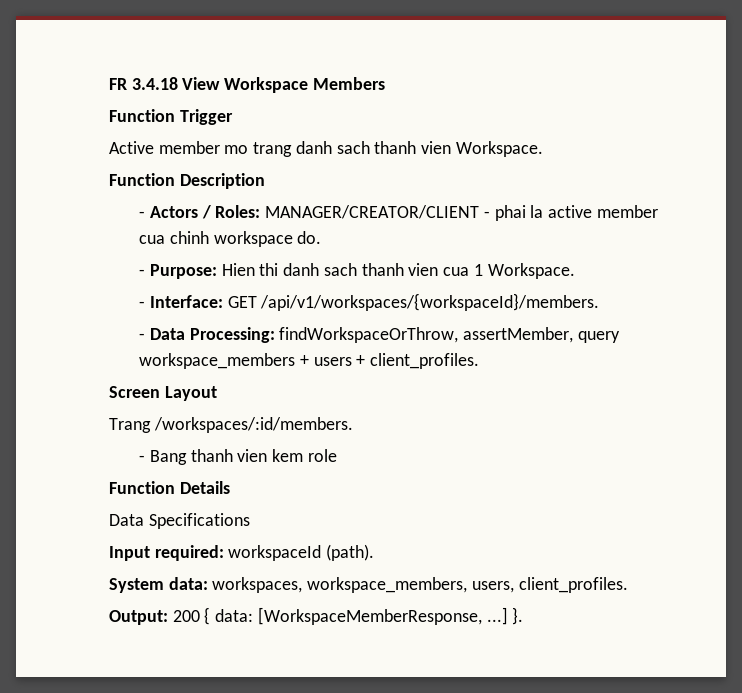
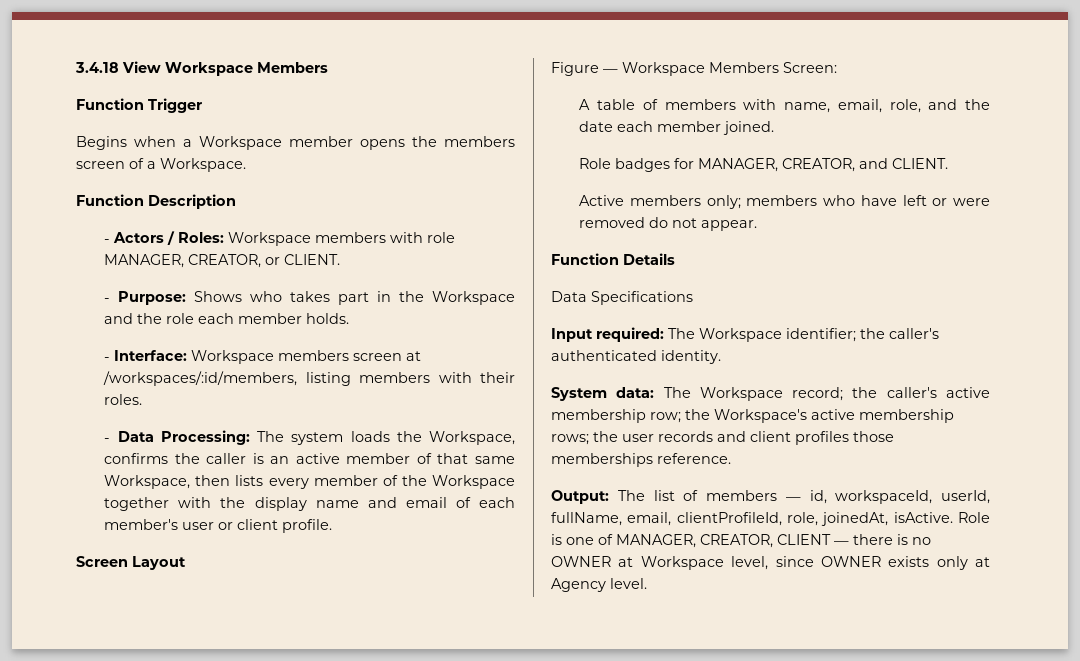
[109,78,127,90] FR -> (75, 67) none
[109,141,452,157] Active member mo trang danh sach thanh vien -> [76,136,515,150] [76,158,156,169] Begins when a Workspace member opens the members screen of a
[265,205,658,221] [139,231,322,247] [139,263,575,279] [139,293,600,311] [139,327,620,343] [139,353,480,369] [109,386,217,401] [109,417,353,433] [139,449,337,465] MANAGER/CREATOR/CLIENT - phai la active member cua chinh workspace do. // - Purpose: Hien thi danh sach thanh vien cua 1 Workspace. // - Interface: GET /api/v1/workspaces/{workspaceId}/members. // - Data Processing: findWorkspaceOrThrow, assertMember, query workspace_members + users + client_profiles. // Screen Layout // Trang /workspaces/:id/members. // - Bang thanh vien kem role -> [228,232,456,246] [104,254,341,268] [104,291,516,305] [104,313,350,324] [104,350,422,364] [103,371,515,386] [104,394,143,405] [104,430,515,445] [104,453,515,464] [104,475,515,489] [104,497,516,511] [104,519,333,533] [76,556,186,570] [551,62,837,76] [579,99,990,113] [579,121,775,135] [579,158,949,172] [579,195,991,209] [579,217,758,231] Workspace members with role MANAGER, CREATOR, or CLIENT. // - Purpose: Shows who takes part in the Workspace and the role each member holds. // - Interface: Workspace members screen at /workspaces/:id/members, listing members with their roles. // - Data Processing: The system loads the Workspace, confirms the caller is an active member of that same Workspace, then lists every member of the Workspace together with the display name and email of each member's user or client profile. // Screen Layout // Figure — Workspace Members Screen: // A table of members with name, email, role, and the date each member joined. // Role badges for MANAGER, CREATOR, and CLIENT. // Active members only; members who have left or were removed do not appear.
[228,544,375,561] [109,577,628,593] [109,607,524,625] workspaceId (path). // System data: workspaces, workspace_members, users, client_profiles. // Output: 200 { data: [WorkspaceMemberResponse, ...] }. -> [668,328,939,342] [551,350,721,364] [551,387,990,401] [551,409,954,423] [551,431,894,445] [551,453,731,467] [551,490,990,504] [551,512,990,526] [551,534,931,548] [551,556,990,570] [551,578,647,592] The Workspace identifier; the caller's authenticated identity. // System data: The Workspace record; the caller's active membership row; the Workspace's active membership rows; the user records and client profiles those memberships reference. // Output: The list of members — id, workspaceId, userId, fullName, email, clientProfileId, role, joinedAt, isActive. Role is one of MANAGER, CREATOR, CLIENT — there is no OWNER at Workspace level, since OWNER exists only at Agency level.

